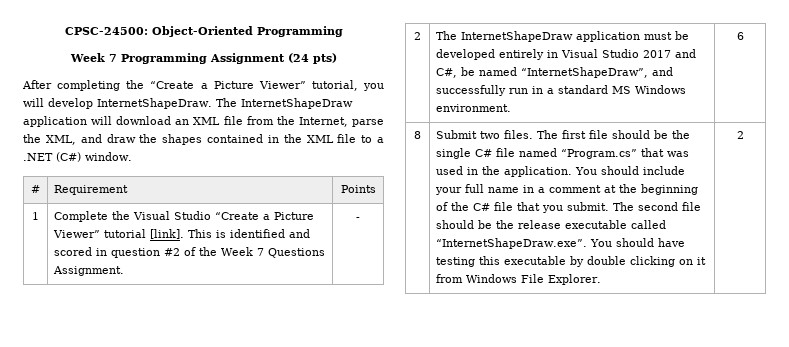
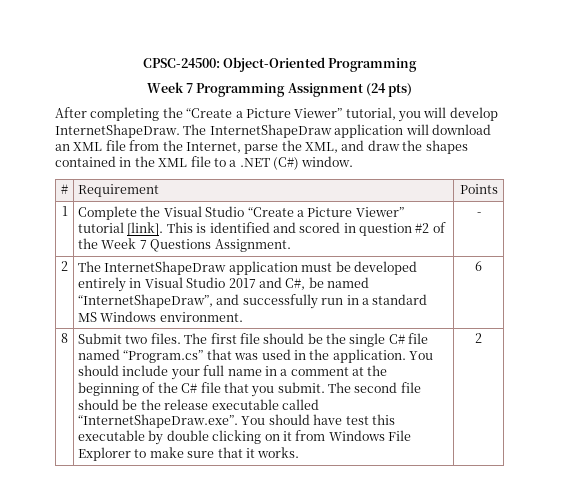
[436,257,476,267] testing -> [345,416,369,425] test
[548,274,602,285] Explorer. -> [78,447,300,461] Explorer to make sure that it works.

